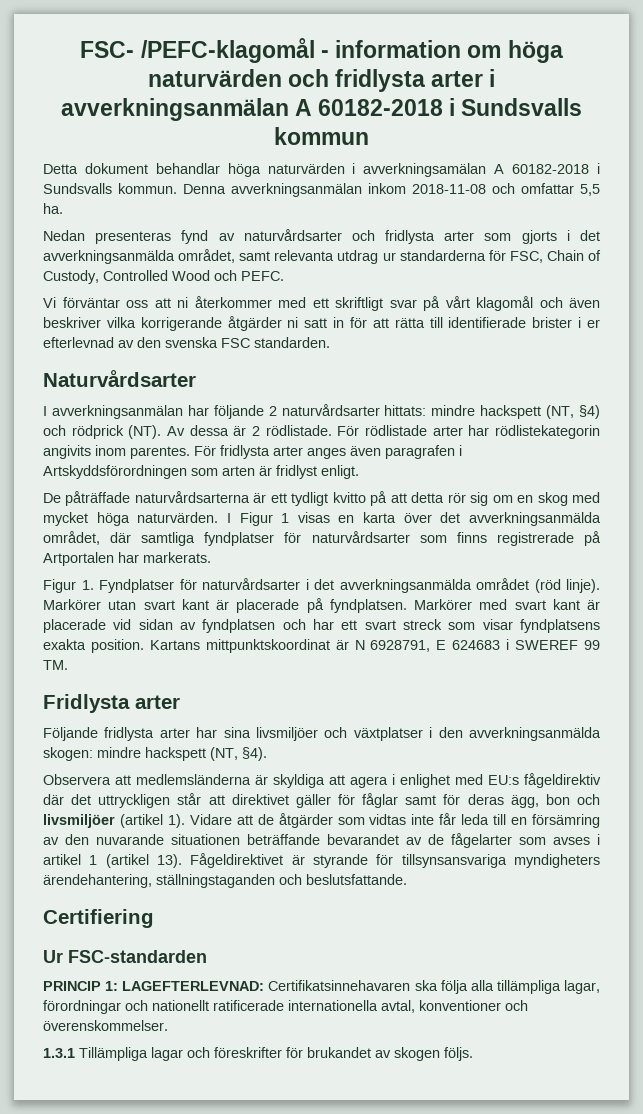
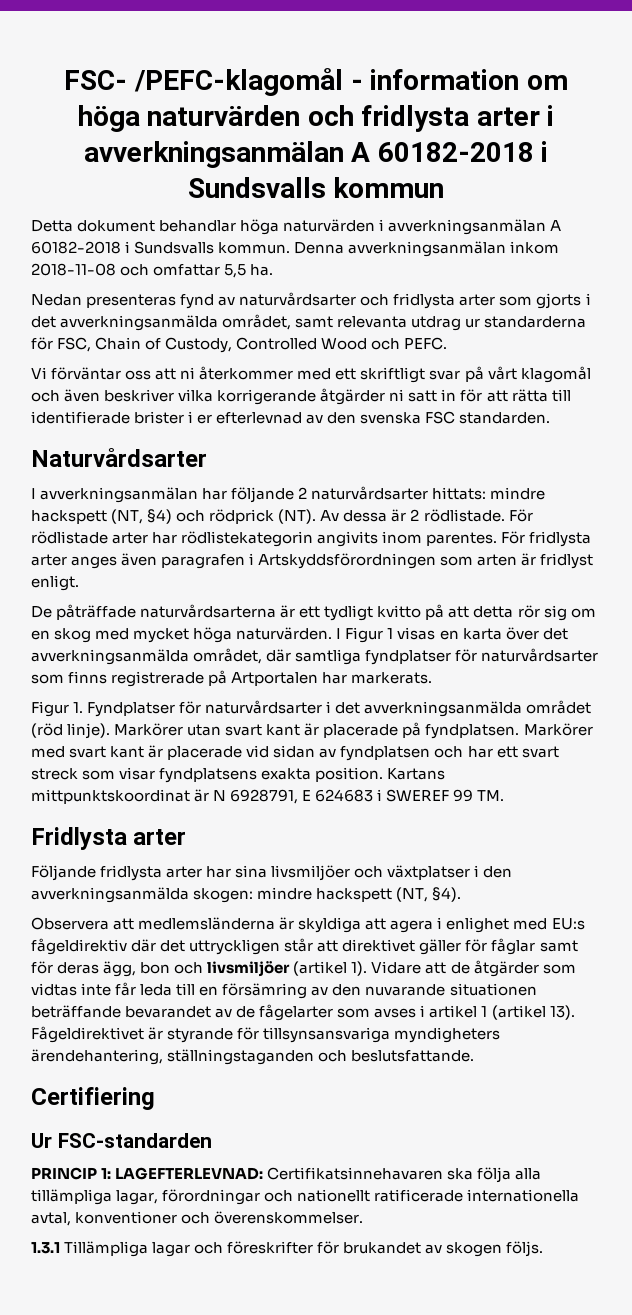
[363,163,487,177] avverkningsamälan -> [388,219,547,235] avverkningsanmälan

